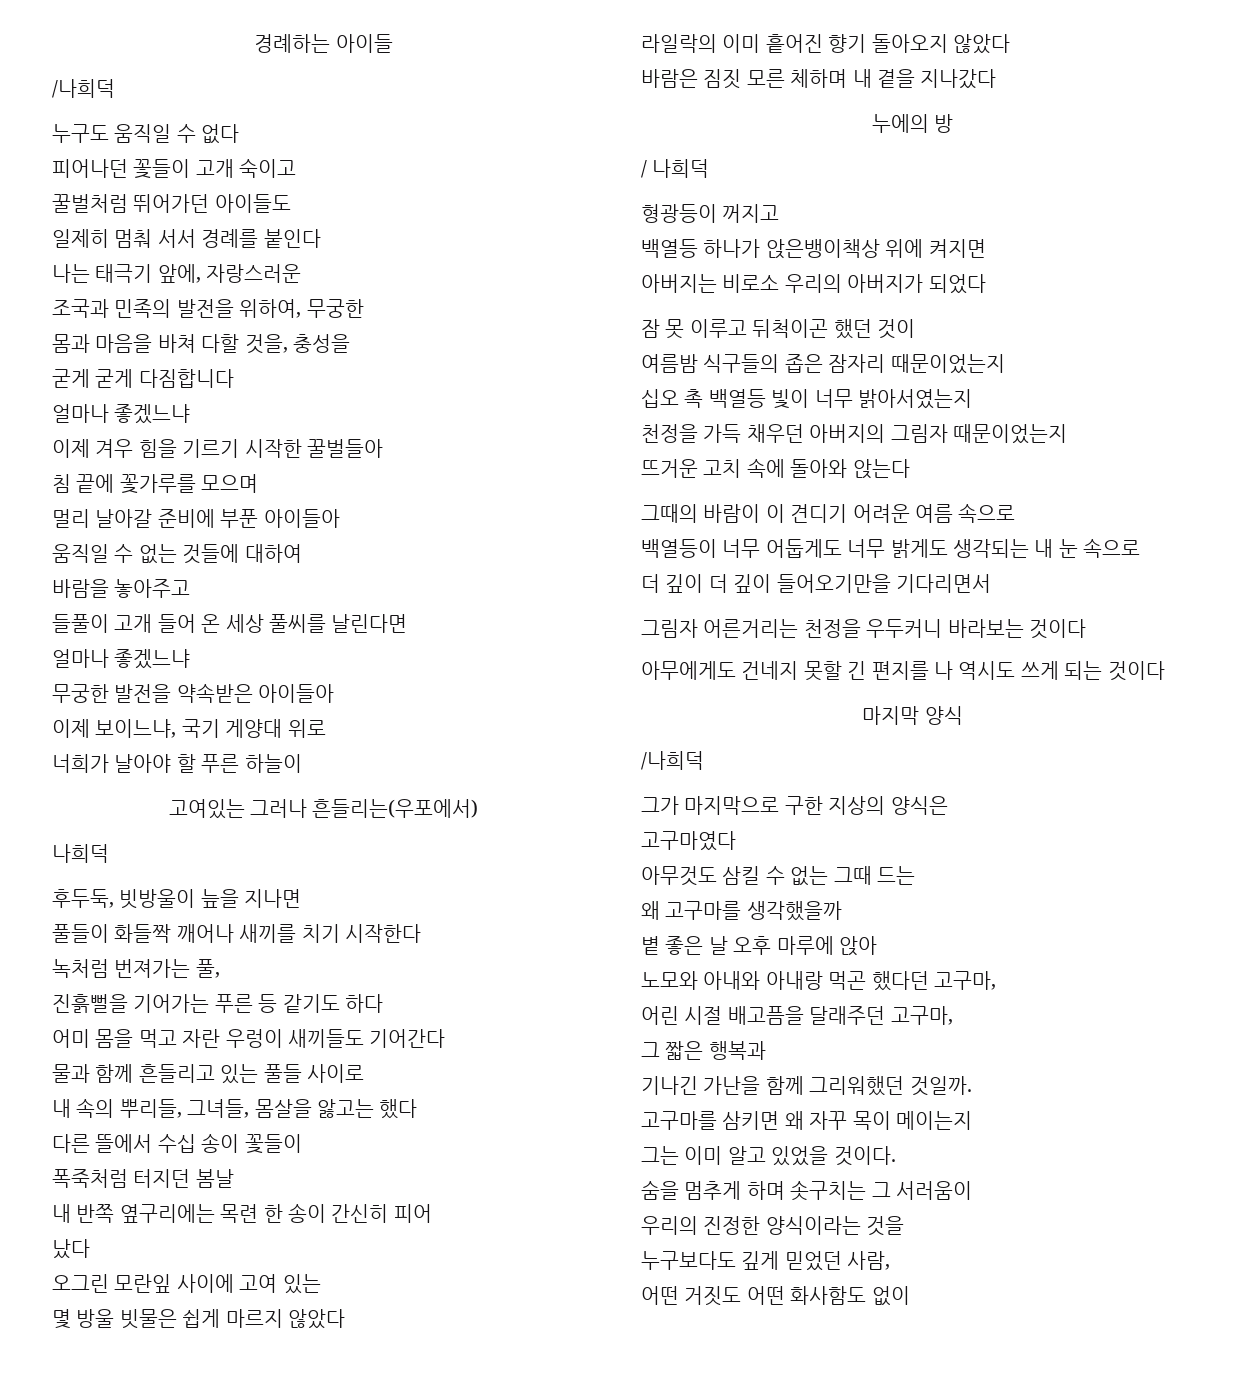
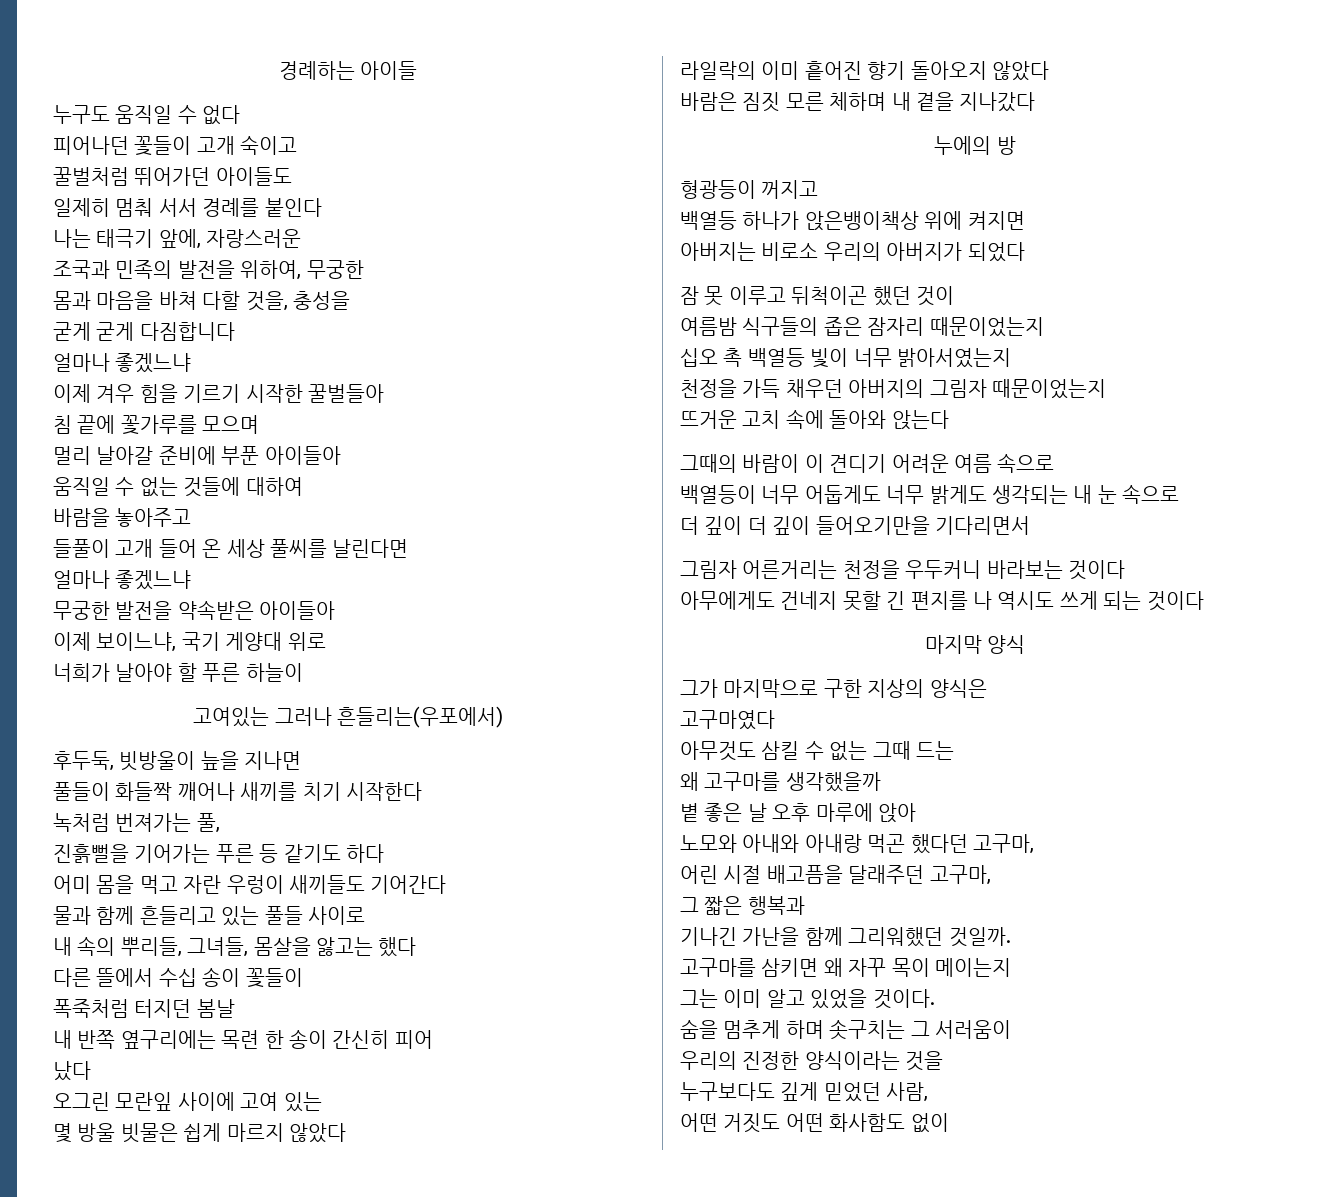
[52,79,115,98] // /나희덕 -> (418, 70) none
[52,844,109,863] // 나희덕 -> (503, 717) none
[641,159,710,178] // / 나희덕 -> (1016, 145) none
[641,751,704,770] // /나희덕 -> (1026, 644) none

